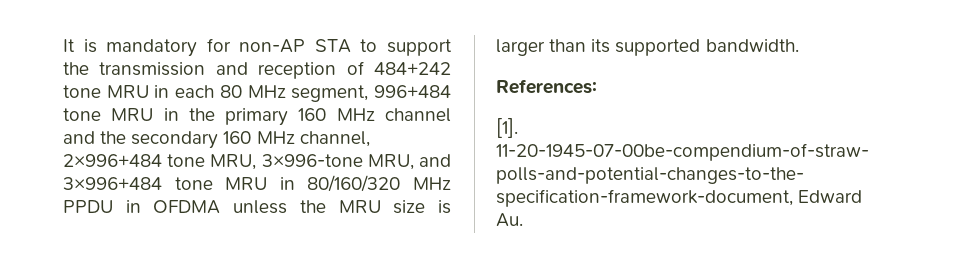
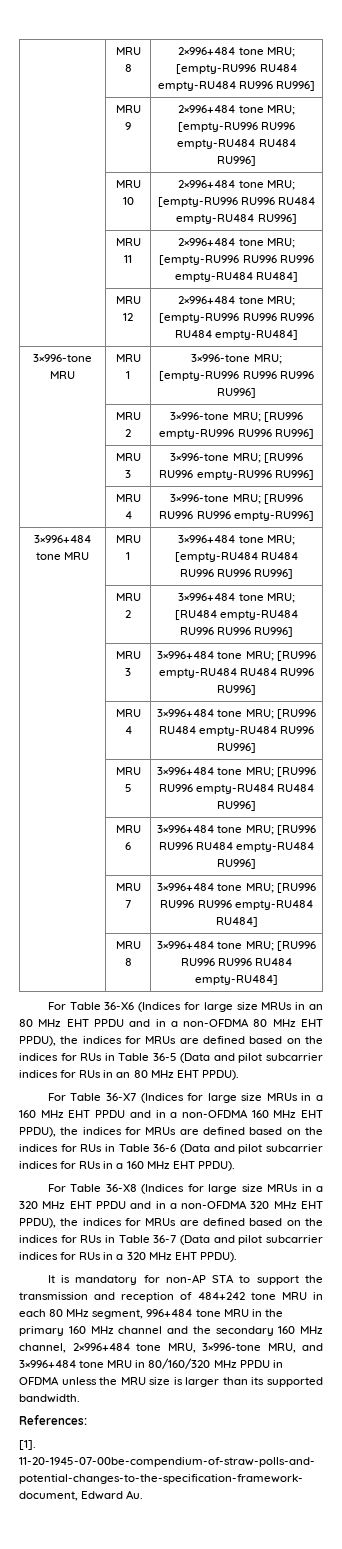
(63, 45) none -> [115,47,141,55] [124,64,132,72] [178,47,295,57] [176,64,297,74] [157,81,316,91] [115,105,141,113] [125,122,131,130] [178,105,295,115] [177,122,296,132] [177,139,296,149] [217,156,256,166] [115,180,141,188] [122,197,134,205] [178,180,295,190] [157,197,316,207] [176,214,297,224] [115,238,141,246] [124,255,132,263] [178,238,295,248] [159,255,314,265] [174,272,299,282] [115,296,141,304] [123,313,133,321] [178,296,295,306] [159,313,314,323] [174,330,299,340] [33,354,92,362] [50,371,75,379] [115,354,141,362] [126,371,130,379] [191,354,282,364] [159,371,314,381] [217,388,256,398] [115,412,141,420] [125,429,131,437] [170,412,303,422] [159,429,314,439] [115,453,141,461] [125,470,131,478] [170,453,303,463] [159,470,314,480] [115,494,141,502] [124,511,132,519] [170,494,303,504] [159,511,314,521] [34,535,91,543] [35,552,90,560] [115,535,141,543] [126,552,130,560] [178,535,295,545] [174,552,299,562] [179,569,294,579] [115,593,141,601] [125,610,131,618] [178,593,295,603] [174,610,299,620] [179,627,294,637] [115,651,141,659] [125,668,131,676] [157,651,316,661] [158,668,315,678] [217,685,256,695] [115,709,141,717] [124,726,132,734] [157,709,316,719] [158,726,315,736] [217,743,256,753] [115,767,141,775] [124,784,132,792] [157,767,316,777] [158,784,315,794] [217,801,256,811] [115,825,141,833] [125,842,131,850] [157,825,316,835] [158,842,315,852] [217,859,256,869] [115,883,141,891] [125,900,131,908] [157,883,316,893] [160,900,313,910] [215,917,258,927] [115,941,141,949] [124,958,132,966] [157,941,316,951] [180,958,293,966] [195,975,278,985] [47,1002,323,1012] [19,1018,324,1027] [19,1036,323,1046] [19,1053,323,1063] [19,1070,239,1080] [47,1093,324,1103] [19,1109,323,1118] [19,1127,323,1137] [19,1144,323,1154] [19,1161,235,1171] [47,1184,323,1194] [19,1200,324,1209] [19,1218,323,1228] [19,1235,323,1245] [19,1252,237,1262] | MRU 8 | 2×996+484 tone MRU; [empty-RU996 RU484 empty-RU484 RU996 RU996] // | MRU 9 | 2×996+484 tone MRU; [empty-RU996 RU996 empty-RU484 RU484 RU996] // | MRU 10 | 2×996+484 tone MRU; [empty-RU996 RU996 RU484 empty-RU484 RU996] // | MRU 11 | 2×996+484 tone MRU; [empty-RU996 RU996 RU996 empty-RU484 RU484] // | MRU 12 | 2×996+484 tone MRU; [empty-RU996 RU996 RU996 RU484 empty-RU484] // 3×996-tone MRU | MRU 1 | 3×996-tone MRU; [empty-RU996 RU996 RU996 RU996] // | MRU 2 | 3×996-tone MRU; [RU996 empty-RU996 RU996 RU996] // | MRU 3 | 3×996-tone MRU; [RU996 RU996 empty-RU996 RU996] // | MRU 4 | 3×996-tone MRU; [RU996 RU996 RU996 empty-RU996] // 3×996+484 tone MRU | MRU 1 | 3×996+484 tone MRU; [empty-RU484 RU484 RU996 RU996 RU996] // | MRU 2 | 3×996+484 tone MRU; [RU484 empty-RU484 RU996 RU996 RU996] // | MRU 3 | 3×996+484 tone MRU; [RU996 empty-RU484 RU484 RU996 RU996] // | MRU 4 | 3×996+484 tone MRU; [RU996 RU484 empty-RU484 RU996 RU996] // | MRU 5 | 3×996+484 tone MRU; [RU996 RU996 empty-RU484 RU484 RU996] // | MRU 6 | 3×996+484 tone MRU; [RU996 RU996 RU484 empty-RU484 RU996] // | MRU 7 | 3×996+484 tone MRU; [RU996 RU996 RU996 empty-RU484 RU484] // | MRU 8 | 3×996+484 tone MRU; [RU996 RU996 RU996 RU484 empty-RU484] // For Table 36-X6 (Indices for large size MRUs in an 80 MHz EHT PPDU and in a non-OFDMA 80 MHz EHT PPDU), the indices for MRUs are defined based on the indices for RUs in Table 36-5 (Data and pilot subcarrier indices for RUs in an 80 MHz EHT PPDU). // For Table 36-X7 (Indices for large size MRUs in a 160 MHz EHT PPDU and in a non-OFDMA 160 MHz EHT PPDU), the indices for MRUs are defined based on the indices for RUs in Table 36-6 (Data and pilot subcarrier indices for RUs in a 160 MHz EHT PPDU). // For Table 36-X8 (Indices for large size MRUs in a 320 MHz EHT PPDU and in a non-OFDMA 320 MHz EHT PPDU), the indices for MRUs are defined based on the indices for RUs in Table 36-7 (Data and pilot subcarrier indices for RUs in a 320 MHz EHT PPDU). //

